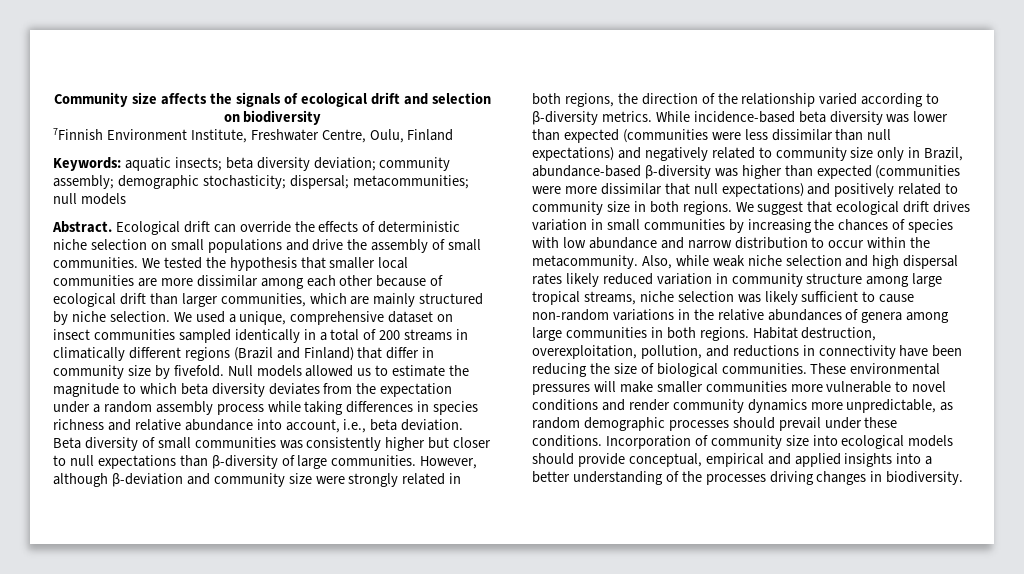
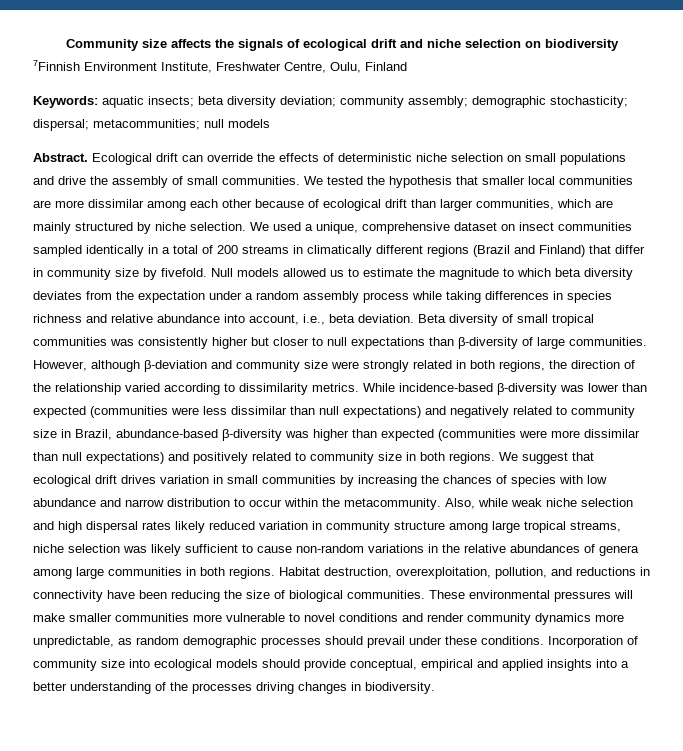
(428, 99) none -> [426,39,461,48] niche
(191, 443) none -> [552,314,594,326] tropical
[532,111,598,125] β-diversity -> [239,383,308,395] dissimilarity
[798,111,883,125] beta diversity -> [497,383,557,395] β-diversity
[877,147,905,161] only -> (57, 433) none
[664,183,690,195] that -> [33,452,58,461] than

